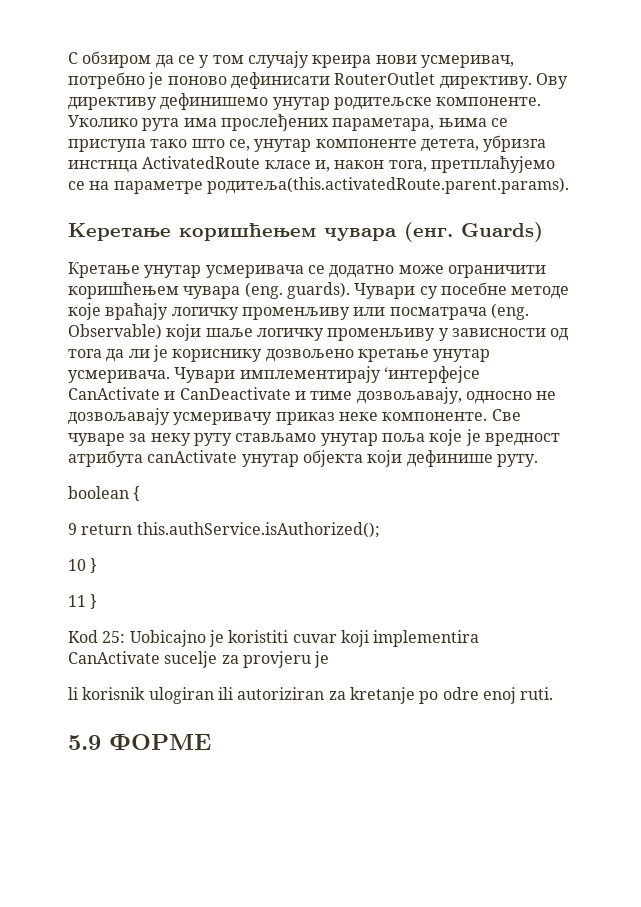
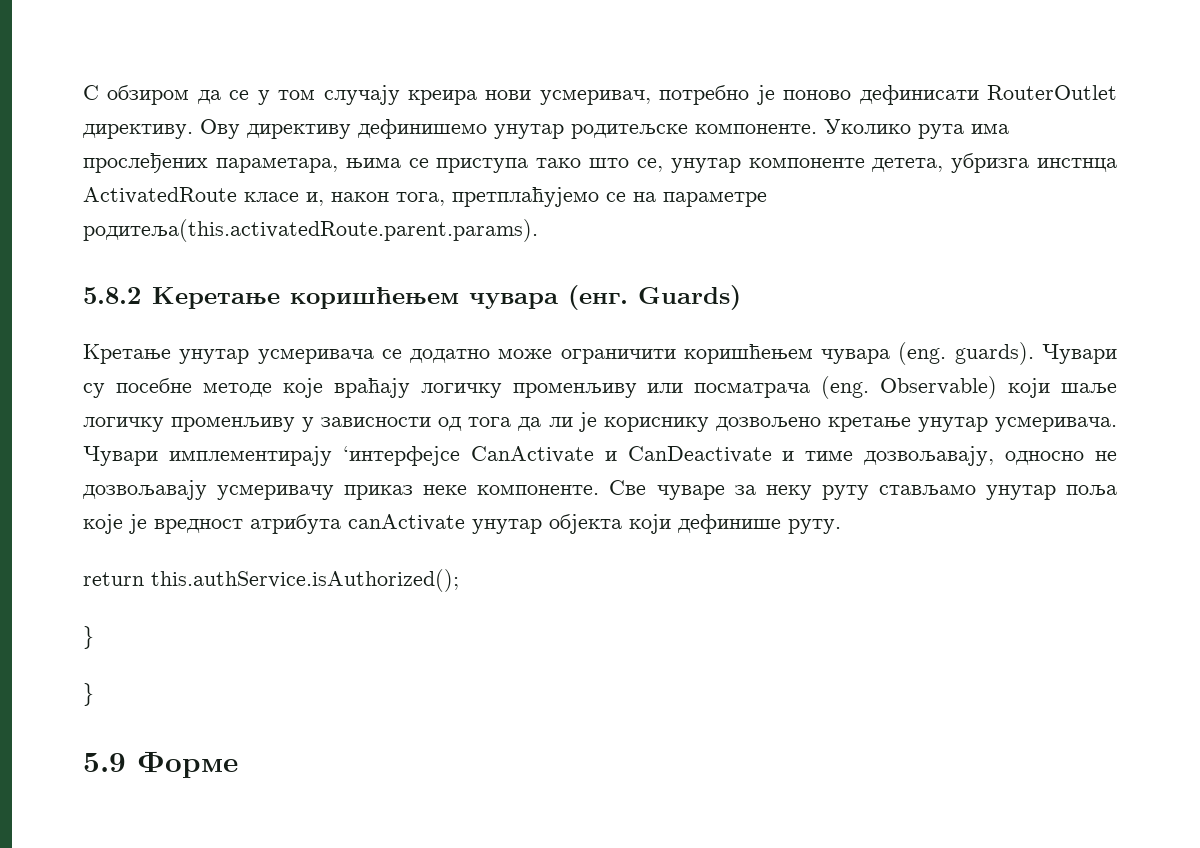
(569, 185) none -> [83,287,141,304] 5.8.2
[68,486,141,501] [68,523,77,535] boolean { // 9 -> (841, 526) none
[68,558,98,573] [68,594,98,609] [68,630,480,647] [68,651,330,668] [68,687,554,704] 10 } // 11 } // Kod 25: Uobicajno je koristiti cuvar koji implementira CanActivate sucelje za provjeru je // li korisnik ulogiran ili autoriziran za kretanje po odre enoj ruti. -> [83,626,94,649] [83,683,94,706] } // }
[109,733,211,751] ФОРМЕ -> [136,751,238,778] Форме

